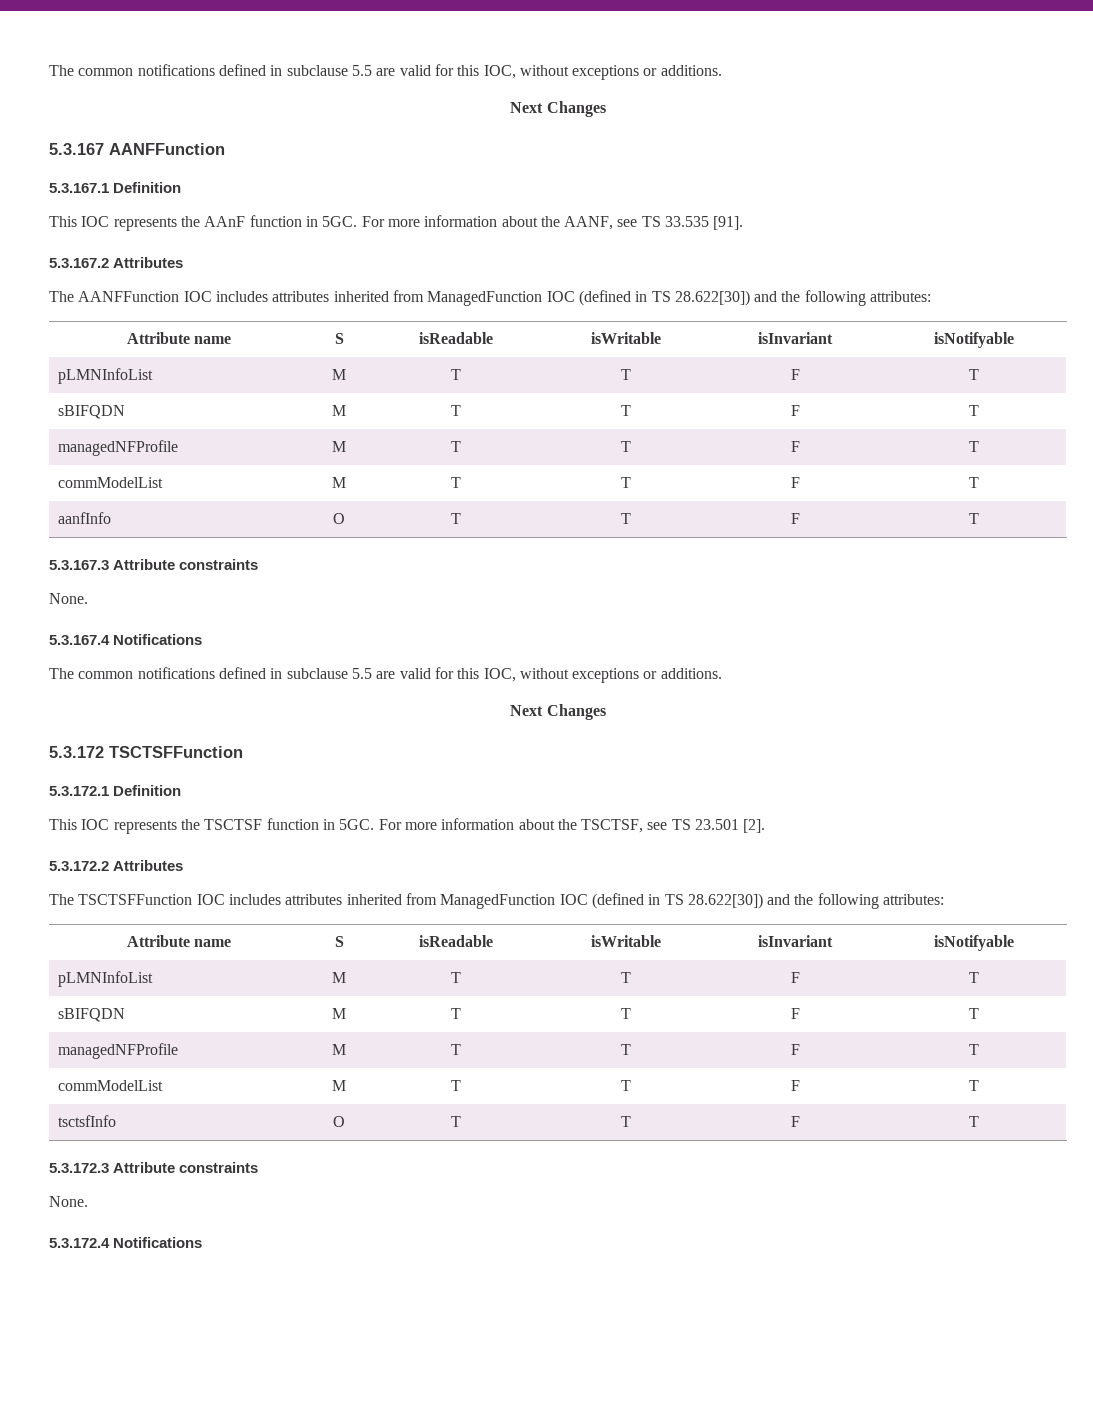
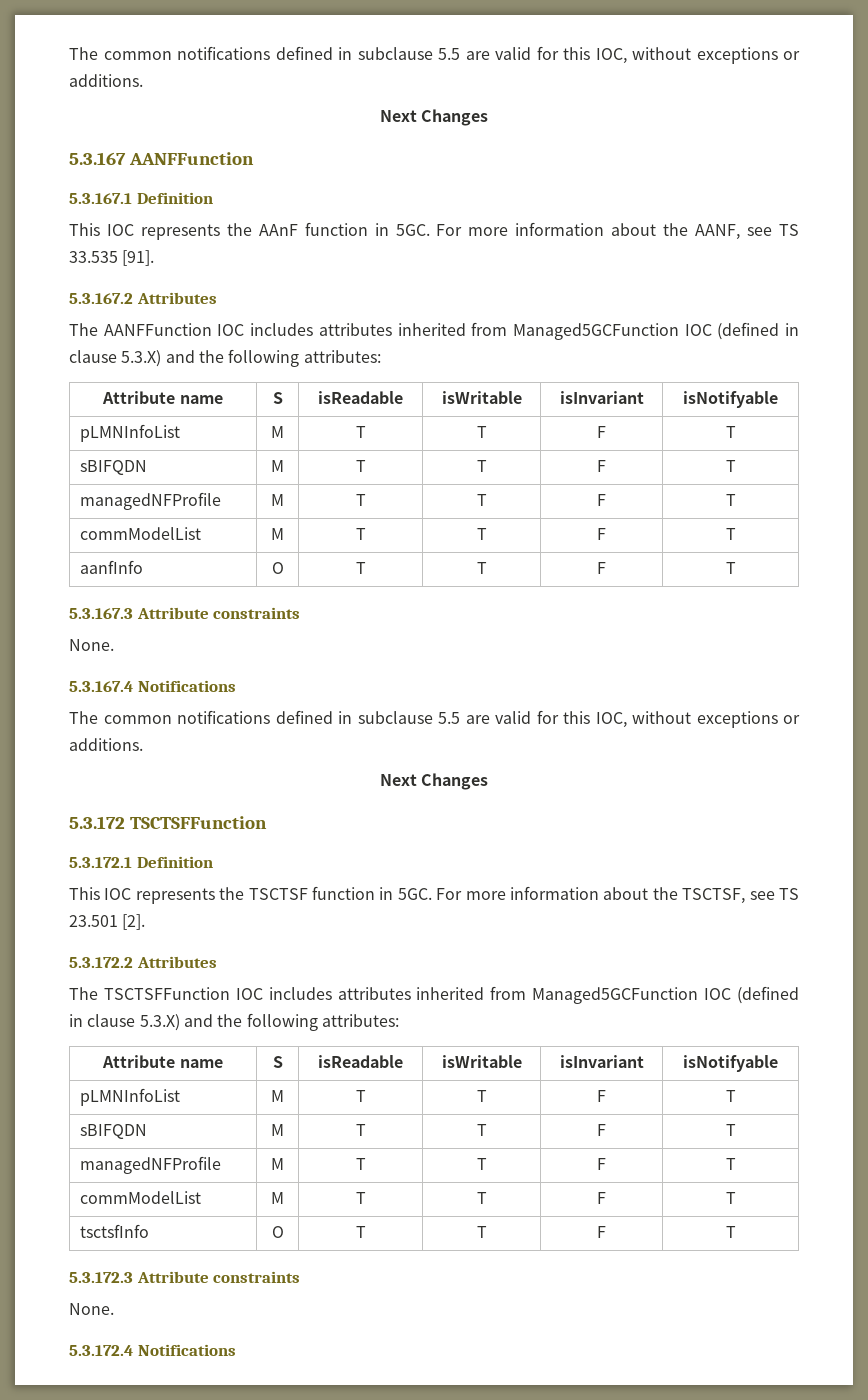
[427,290,750,306] ManagedFunction IOC (defined in TS 28.622[30]) -> [512,322,800,340] [69,350,162,367] Managed5GCFunction IOC (defined in clause 5.3.X)
[440,893,763,909] ManagedFunction IOC (defined in TS 28.622[30]) -> [532,986,800,1004] [69,1014,180,1031] Managed5GCFunction IOC (defined in clause 5.3.X)

